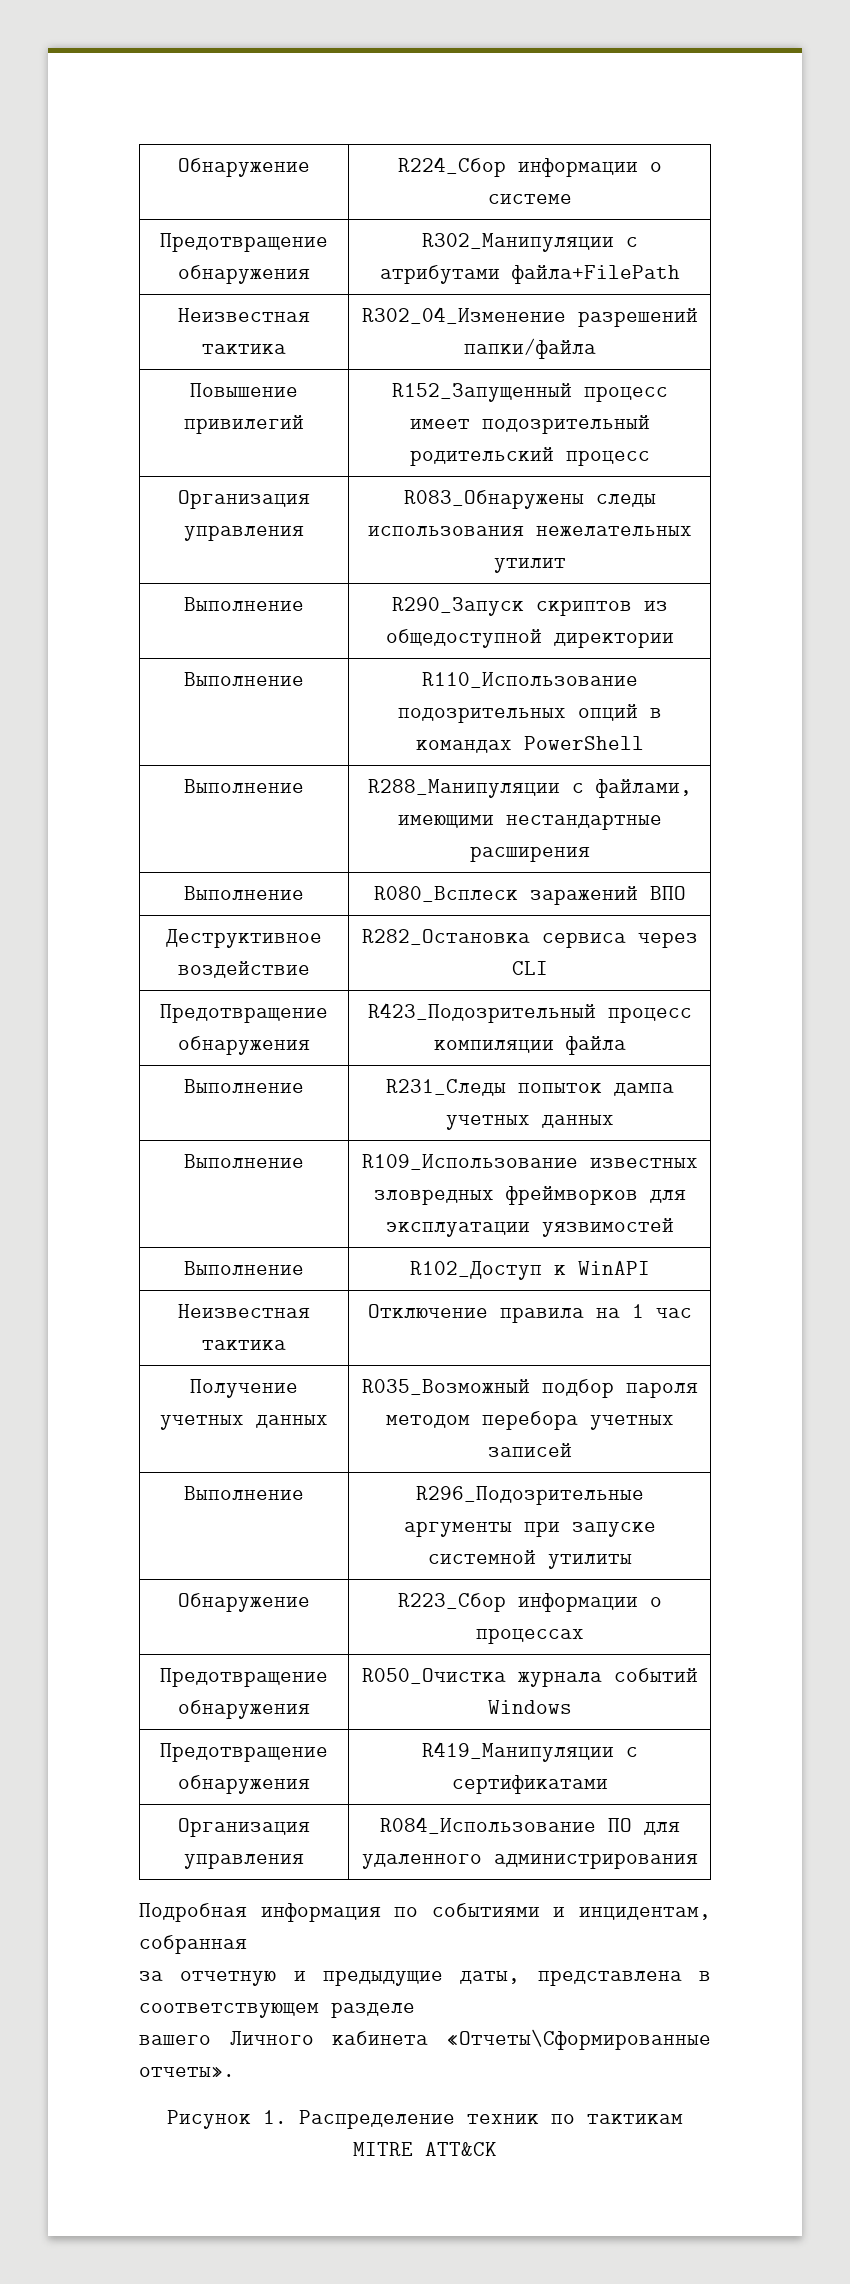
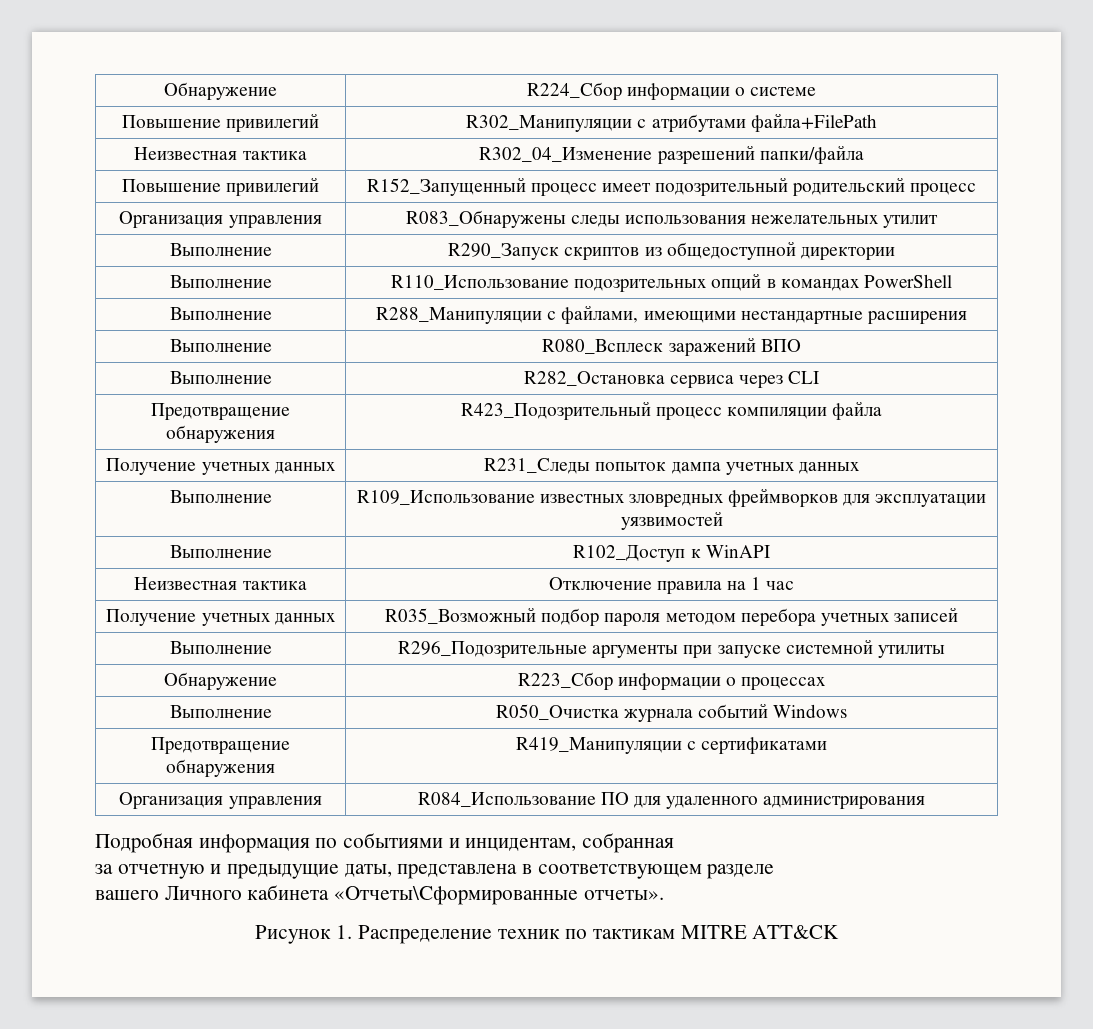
[160,233,328,252] [178,265,310,284] Предотвращение обнаружения -> [121,114,320,132] Повышение привилегий
[166,929,322,948] [178,961,310,978] Деструктивное воздействие -> [169,371,272,384] Выполнение
[184,1079,304,1093] Выполнение -> [106,458,336,475] Получение учетных данных
[160,1668,328,1687] [178,1700,310,1719] Предотвращение обнаружения -> [169,705,272,718] Выполнение

